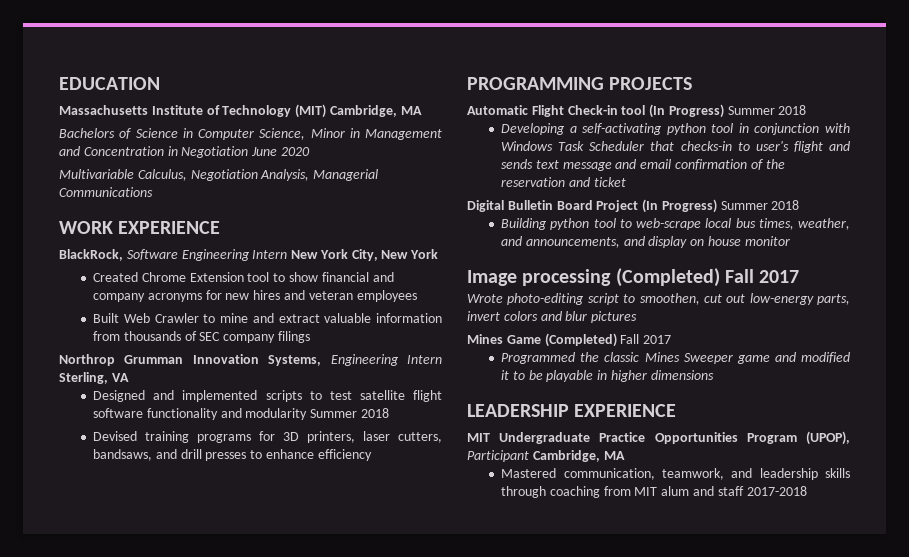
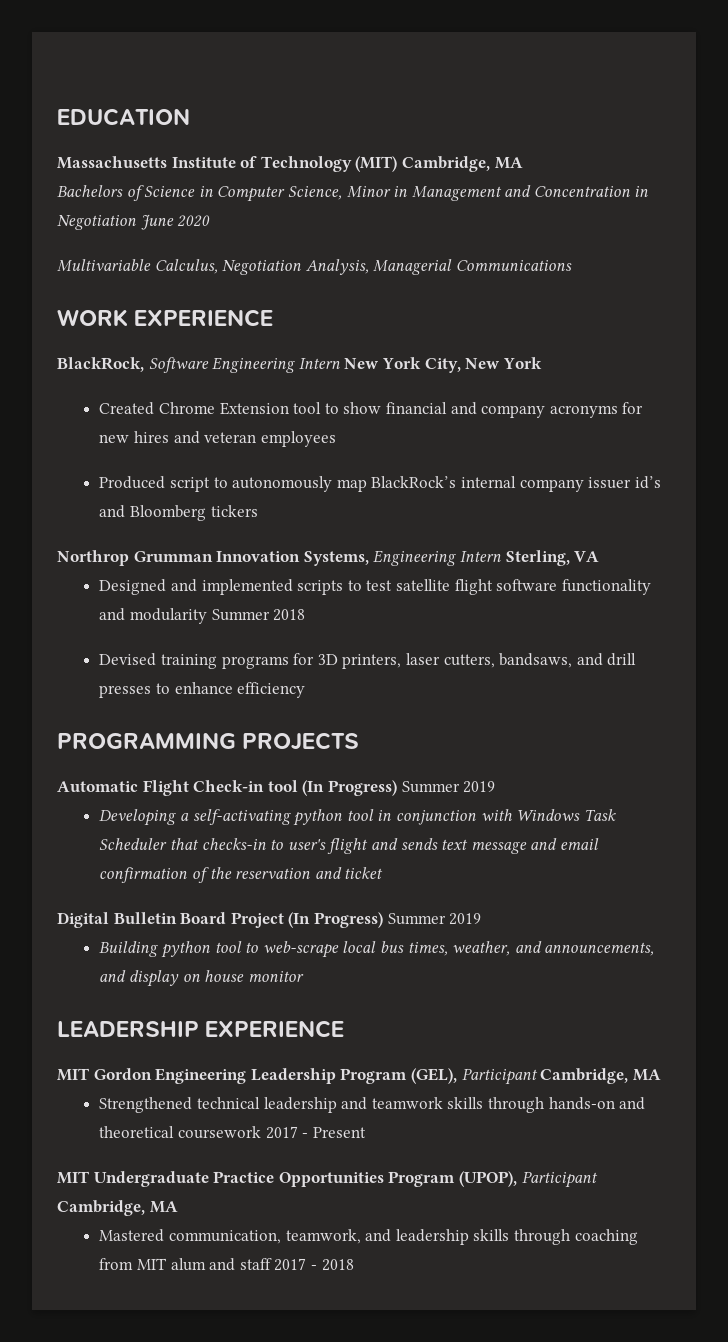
[93,313,442,323] [93,331,311,343] Built Web Crawler to mine and extract valuable information from thousands of SEC company filings -> [99,476,661,492] [99,505,258,521] Produced script to autonomously map BlackRock’s internal company issuer id’s and Bloomberg tickers
[778,105,807,115] 2018 -> [463,781,496,793] 2019
[771,200,800,210] 2018 -> [449,913,482,925] 2019
[467,268,800,287] [467,293,850,305] [467,311,638,323] [467,333,672,347] [501,352,850,364] [501,370,714,382] [467,404,677,417] Image processing (Completed) Fall 2017 // Wrote photo-editing script to smoothen, cut out low-energy parts, invert colors and blur pictures // Mines Game (Completed) Fall 2017 // Programmed the classic Mines Sweeper game and modified it to be playable in higher dimensions // LEADERSHIP EXPERIENCE -> [57,1020,345,1038] [57,1068,661,1085] [99,1097,646,1113] [99,1126,366,1139] LEADERSHIP EXPERIENCE // MIT Gordon Engineering Leadership Program (GEL), Participant Cambridge, MA // Strengthened technical leadership and teamwork skills through hands-on and theoretical coursework 2017 - Present
[746,486,807,496] 2017-2018 -> [274,1258,354,1271] 2017 - 2018

